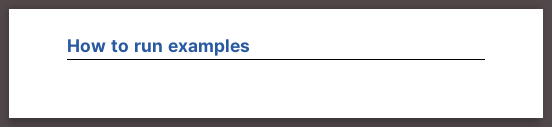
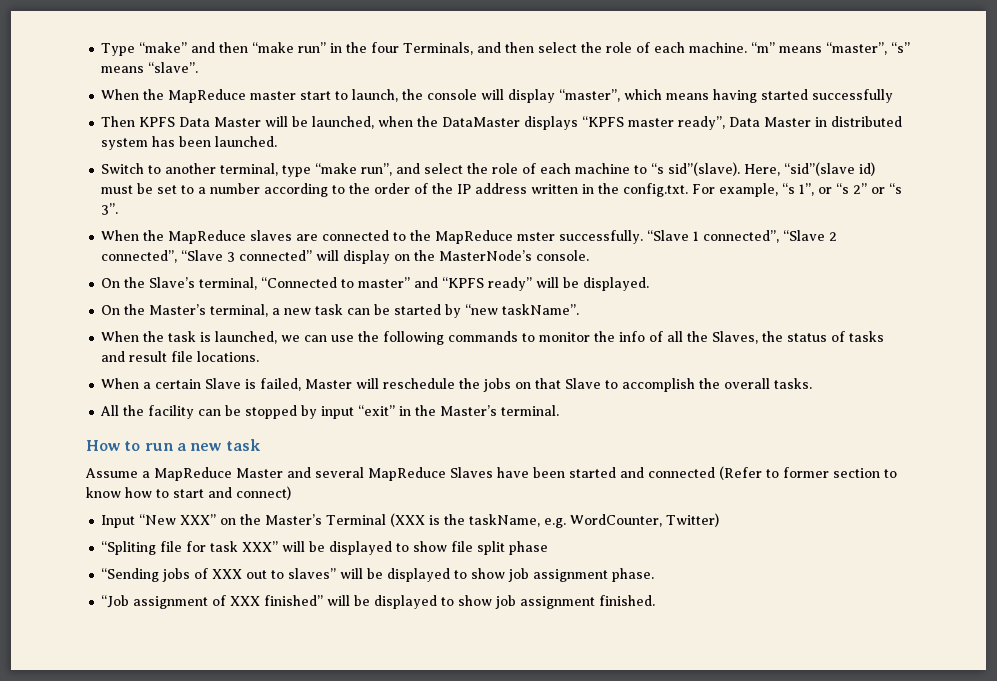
[67,39,250,56] How to run examples -> [101,42,911,56] [101,62,199,73] [101,89,894,103] [101,116,903,130] [101,136,278,150] [101,162,876,177] [101,183,903,197] [101,203,119,215] [101,230,838,244] [101,250,590,264] [101,277,650,291] [101,304,580,318] [101,331,885,345] [101,351,260,362] [101,378,813,392] [100,405,560,419] [86,439,260,451] [85,466,897,481] [86,486,291,500] [101,513,720,528] [101,541,549,555] [101,568,655,582] [101,595,656,609] Type “make” and then “make run” in the four Terminals, and then select the role of each machine. “m” means “master”, “s” means “slave”. // When the MapReduce master start to launch, the console will display “master”, which means having started successfully // Then KPFS Data Master will be launched, when the DataMaster displays “KPFS master ready”, Data Master in distributed system has been launched. // Switch to another terminal, type “make run”, and select the role of each machine to “s sid”(slave). Here, “sid”(slave id) must be set to a number according to the order of the IP address written in the config.txt. For example, “s 1”, or “s 2” or “s 3”. // When the MapReduce slaves are connected to the MapReduce mster successfully. “Slave 1 connected”, “Slave 2 connected”, “Slave 3 connected” will display on the MasterNode’s console. // On the Slave’s terminal, “Connected to master” and “KPFS ready” will be displayed. // On the Master’s terminal, a new task can be started by “new taskName”. // When the task is launched, we can use the following commands to monitor the info of all the Slaves, the status of tasks and result file locations. // When a certain Slave is failed, Master will reschedule the jobs on that Slave to accomplish the overall tasks. // All the facility can be stopped by input “exit” in the Master’s terminal. // How to run a new task // Assume a MapReduce Master and several MapReduce Slaves have been started and connected (Refer to former section to know how to start and connect) // Input “New XXX” on the Master’s Terminal (XXX is the taskName, e.g. WordCounter, Twitter) // “Spliting file for task XXX” will be displayed to show file split phase // “Sending jobs of XXX out to slaves” will be displayed to show job assignment phase. // “Job assignment of XXX finished” will be displayed to show job assignment finished.

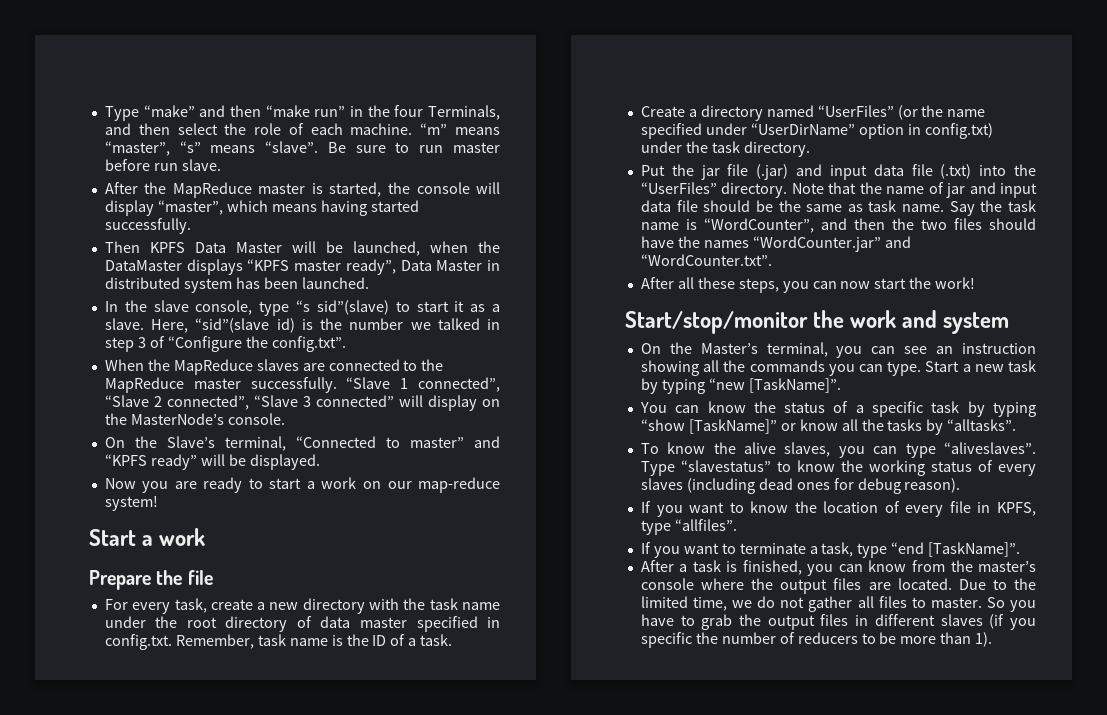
[101,89,399,103] // When the MapReduce master start to launch, -> [327,142,501,153] [104,159,221,171] [104,182,382,198] Be sure to run master before run slave. // After the MapReduce master is started,
[812,89,894,103] successfully -> [104,218,191,234] successfully.
[101,162,876,177] [101,183,903,197] [101,203,119,215] Switch to another terminal, type “make run”, and select the role of each machine to “s sid”(slave). Here, “sid”(slave id) must be set to a number according to the order of the IP address written in the config.txt. For example, “s 1”, or “s 2” or “s 3”. -> [104,300,500,316] [104,318,500,333] [104,336,346,352] In the slave console, type “s sid”(slave) to start it as a slave. Here, “sid”(slave id) is the number we talked in step 3 of “Configure the config.txt”.
[517,232,556,241] mster -> [193,378,241,389] master
[101,304,580,318] [101,331,885,345] [101,351,260,362] [101,378,813,392] [100,405,560,419] [86,439,260,451] [85,466,897,481] [86,486,291,500] [101,513,720,528] [101,541,549,555] [101,568,655,582] [101,595,656,609] On the Master’s terminal, a new task can be started by “new taskName”. // When the task is launched, we can use the following commands to monitor the info of all the Slaves, the status of tasks and result file locations. // When a certain Slave is failed, Master will reschedule the jobs on that Slave to accomplish the overall tasks. // All the facility can be stopped by input “exit” in the Master’s terminal. // How to run a new task // Assume a MapReduce Master and several MapReduce Slaves have been started and connected (Refer to former section to know how to start and connect) // Input “New XXX” on the Master’s Terminal (XXX is the taskName, e.g. WordCounter, Twitter) // “Spliting file for task XXX” will be displayed to show file split phase // “Sending jobs of XXX out to slaves” will be displayed to show job assignment phase. // “Job assignment of XXX finished” will be displayed to show job assignment finished. -> [104,477,500,493] [104,495,158,511] [89,528,206,546] [89,570,213,590] [104,598,501,614] [104,616,501,632] [104,634,453,650] [640,105,986,121] [640,123,993,139] [640,141,810,157] [640,164,1036,180] [640,182,1037,198] [640,200,1036,216] [640,218,1036,233] [640,236,911,252] [640,254,772,266] [640,277,976,293] [625,310,1010,334] [640,342,1036,358] [640,360,1036,376] [640,378,841,394] [639,401,1036,417] [640,419,1017,435] [640,442,1036,458] [640,460,1036,476] [640,478,961,494] [640,501,1036,517] [640,519,737,535] [640,542,1021,558] [640,560,1036,576] [640,578,1036,594] [640,596,1036,612] [640,614,1036,630] [640,632,993,648] Now you are ready to start a work on our map-reduce system! // Start a work // Prepare the file // For every task, create a new directory with the task name under the root directory of data master specified in config.txt. Remember, task name is the ID of a task. // Create a directory named “UserFiles” (or the name specified under “UserDirName” option in config.txt) under the task directory. // Put the jar file (.jar) and input data file (.txt) into the “UserFiles” directory. Note that the name of jar and input data file should be the same as task name. Say the task name is “WordCounter”, and then the two files should have the names “WordCounter.jar” and “WordCounter.txt”. // After all these steps, you can now start the work! // Start/stop/monitor the work and system // On the Master’s terminal, you can see an instruction showing all the commands you can type. Start a new task by typing “new [TaskName]”. // You can know the status of a specific task by typing “show [TaskName]” or know all the tasks by “alltasks”. // To know the alive slaves, you can type “aliveslaves”. Type “slavestatus” to know the working status of every slaves (including dead ones for debug reason). // If you want to know the location of every file in KPFS, type “allfiles”. // If you want to terminate a task, type “end [TaskName]”. // After a task is finished, you can know from the master’s console where the output files are located. Due to the limited time, we do not gather all files to master. So you have to grab the output files in different slaves (if you specific the number of reducers to be more than 1).

